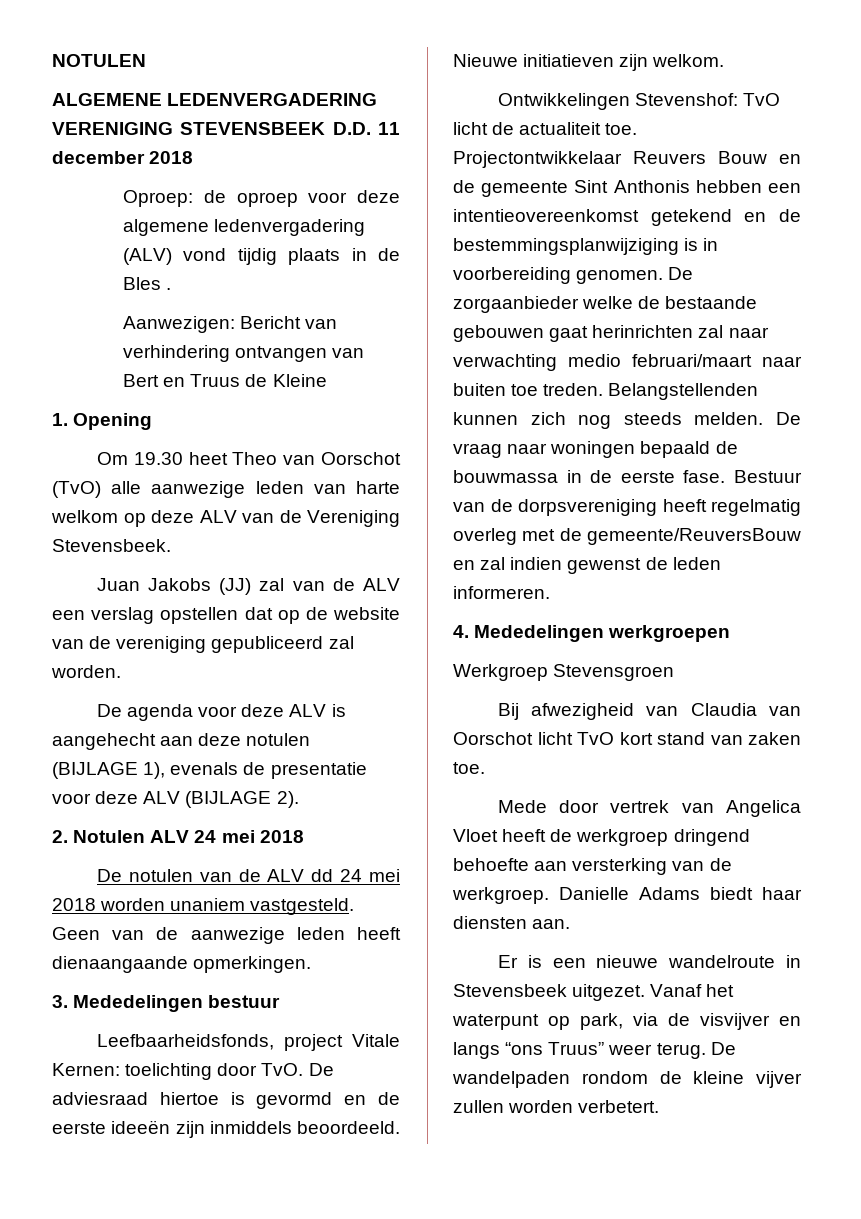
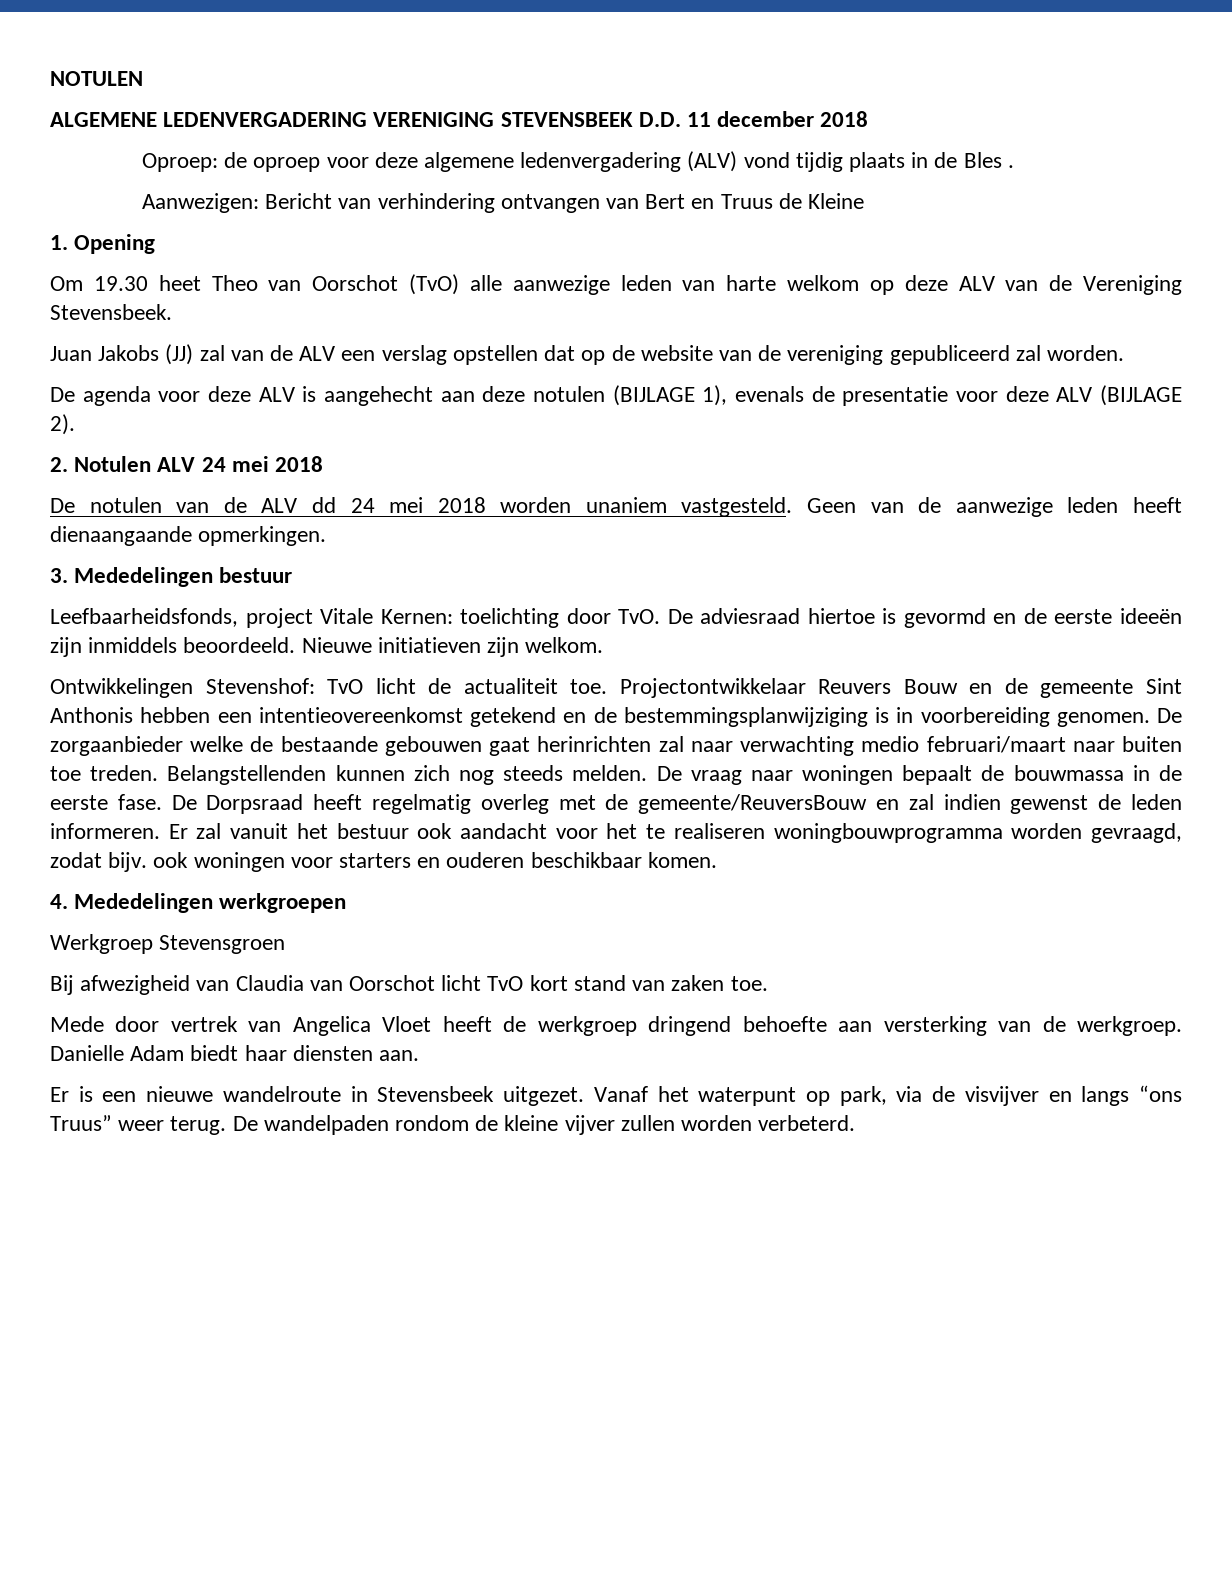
[640,441,711,458] bepaald -> [902,765,973,785] bepaalt
[734,470,802,483] [453,499,657,516] Bestuur van de dorpsvereniging -> [171,794,304,814] De Dorpsraad
(550, 592) none -> [168,823,1182,843] [50,852,717,872] Er zal vanuit het bestuur ook aandacht voor het te realiseren woningbouwprogramma worden gevraagd, zodat bijv. ook woningen voor starters en ouderen beschikbaar komen.
[639,887,700,900] Adams -> [130,1045,185,1061] Adam
[578,1100,660,1113] verbetert. -> [758,1115,856,1131] verbeterd.

